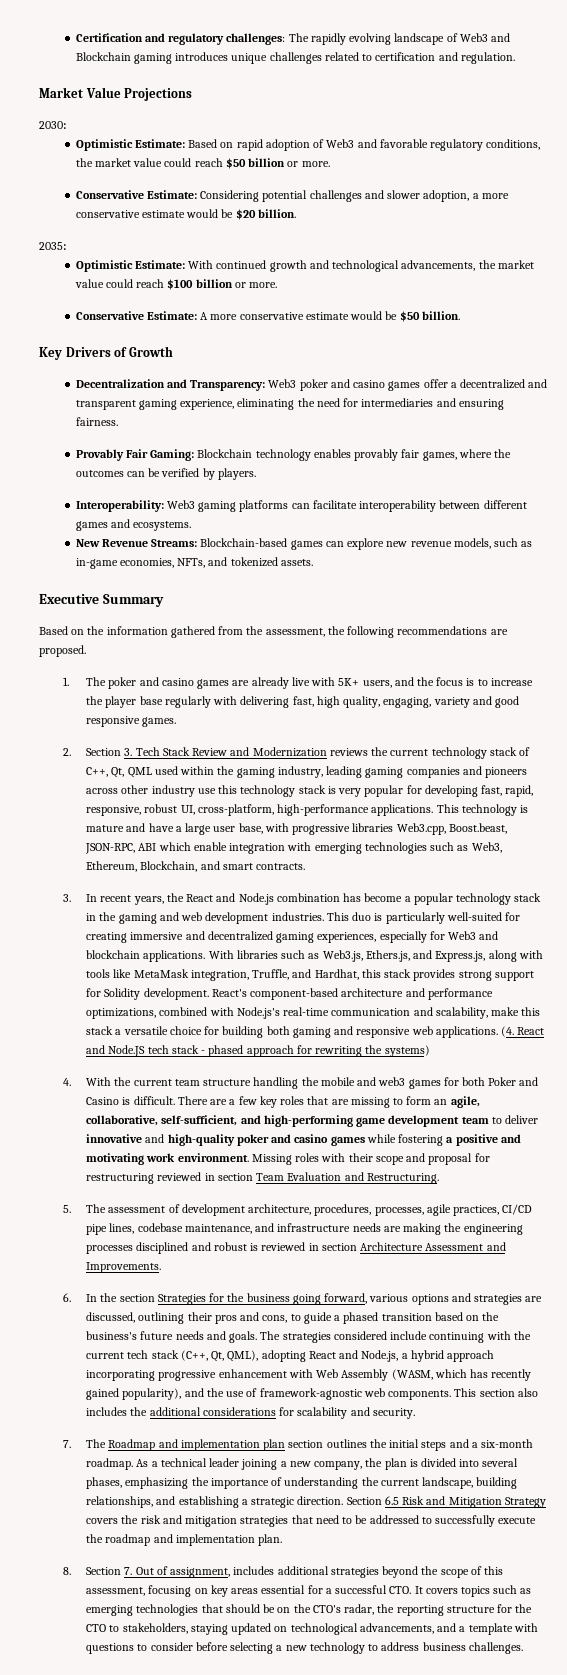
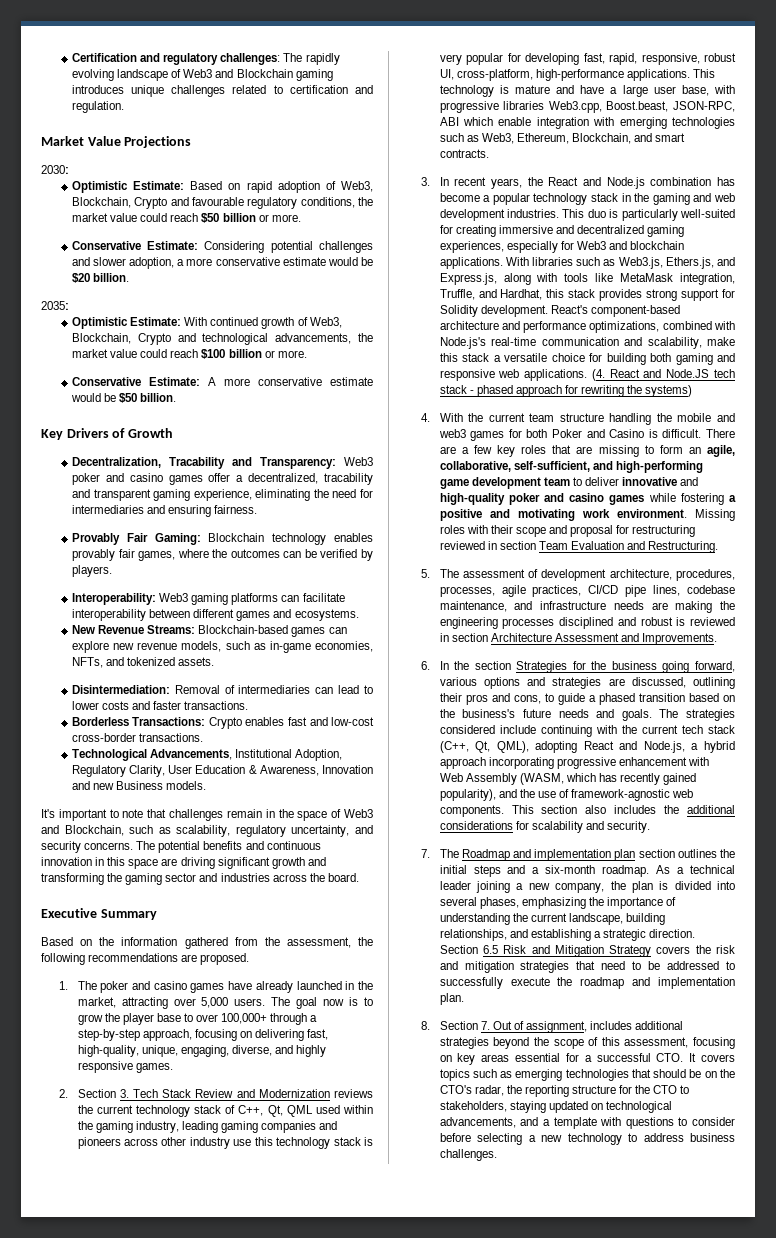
[326,139,428,148] Web3 and favorable -> [341,181,373,192] [71,197,244,209] Web3, Blockchain, Crypto and favourable
(307, 266) none -> [297,317,342,328] [71,333,171,345] of Web3, Blockchain, Crypto
[75,379,165,388] Decentralization -> [71,457,225,469] Decentralization, Tracability
[460,379,526,389] decentralized -> [248,473,373,485] decentralized, tracability
(313, 562) none -> [71,685,374,694] [71,701,249,710] [71,717,375,729] [71,733,204,742] [71,749,343,761] [71,765,373,777] [71,781,207,790] [41,809,373,821] [41,825,373,837] [41,841,321,853] [41,857,326,869] [41,873,359,885] // Disintermediation: Removal of intermediaries can lead to lower costs and faster transactions. // Borderless Transactions: Crypto enables fast and low-cost cross-border transactions. // Technological Advancements, Institutional Adoption, Regulatory Clarity, User Education & Awareness, Innovation and new Business models. // It's important to note that challenges remain in the space of Web3 and Blockchain, such as scalability, regulatory uncertainty, and security concerns. The potential benefits and continuous innovation in this space are driving significant growth and transforming the gaming sector and industries across the board.
[232,677,464,689] are already live with 5K+ users, and the focus -> [228,981,374,993] [77,997,345,1009] have already launched in the market, attracting over 5,000 users. The goal now
[490,678,533,686] increase -> [77,1014,103,1025] grow
[164,696,519,708] regularly with delivering fast, high quality, engaging, variety and good -> [184,1013,318,1025] [77,1029,329,1041] [77,1045,327,1057] to over 100,000+ through a step-by-step approach, focusing on delivering fast, high-quality, unique, engaging, diverse, and highly

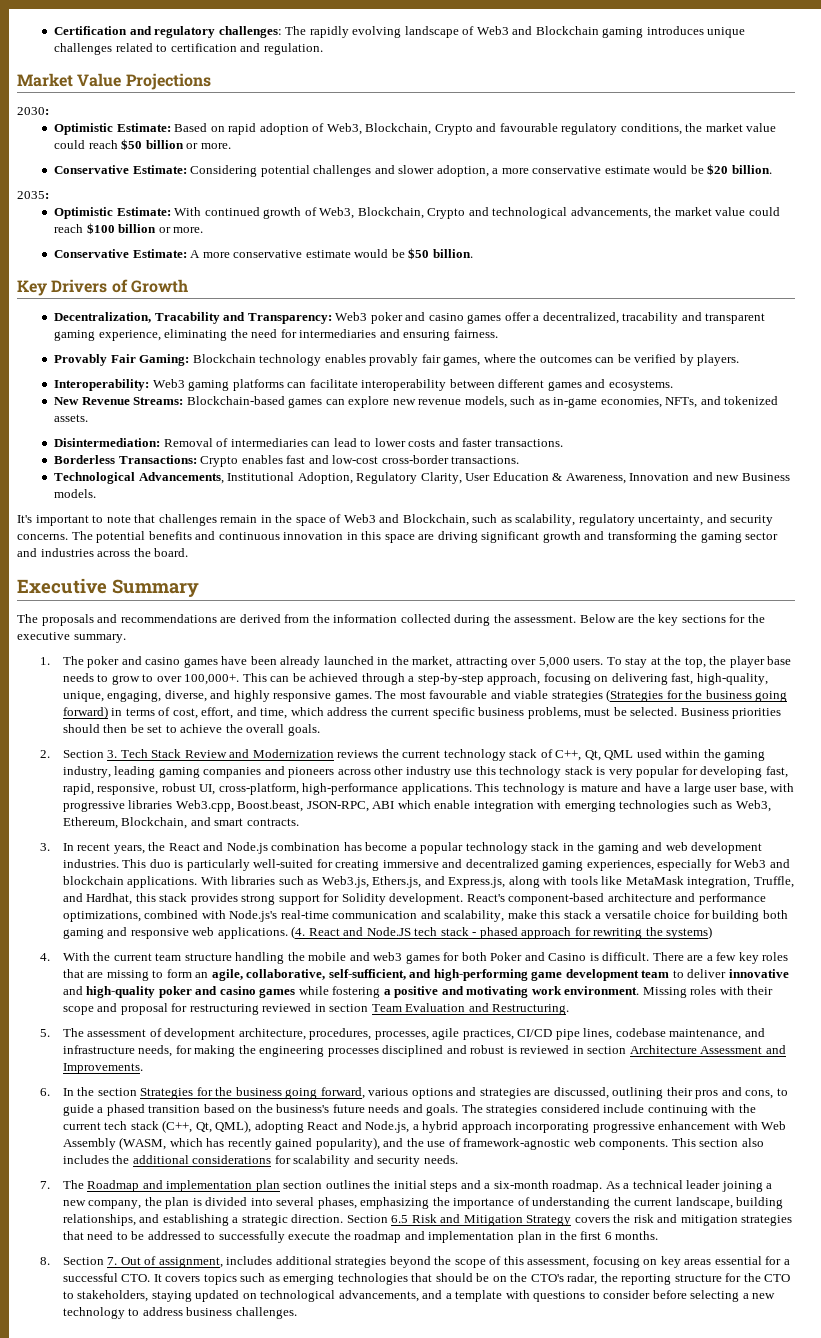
[41,937,373,949] [41,953,250,965] Based on the information gathered from the assessment, the following recommendations are proposed. -> [17,614,765,626] [17,632,126,643] The proposals and recommendations are derived from the information collected during the assessment. Below are the key sections for the executive summary.
(253, 985) none -> [250,656,277,665] been
[271,997,374,1009] [77,1013,268,1025] The goal now is to grow the player base to over 100,000+ -> [606,656,792,668] [62,673,359,685] To stay at the top, the player base needs to grow to over 100,000+. This can be achieved
(173, 1068) none -> [375,689,788,702] [62,706,782,719] [62,724,320,736] The most favourable and viable strategies (Strategies for the business going forward) in terms of cost, effort, and time, which address the current specific business problems, must be selected. Business priorities should then be set to achieve the overall goals.
[613,601,668,610] needs are -> [138,1045,192,1057] needs, for
[607,821,651,833] security. -> [377,1155,458,1167] security needs.
[439,993,464,1005] plan. -> [517,1231,659,1243] plan in the first 6 months.

